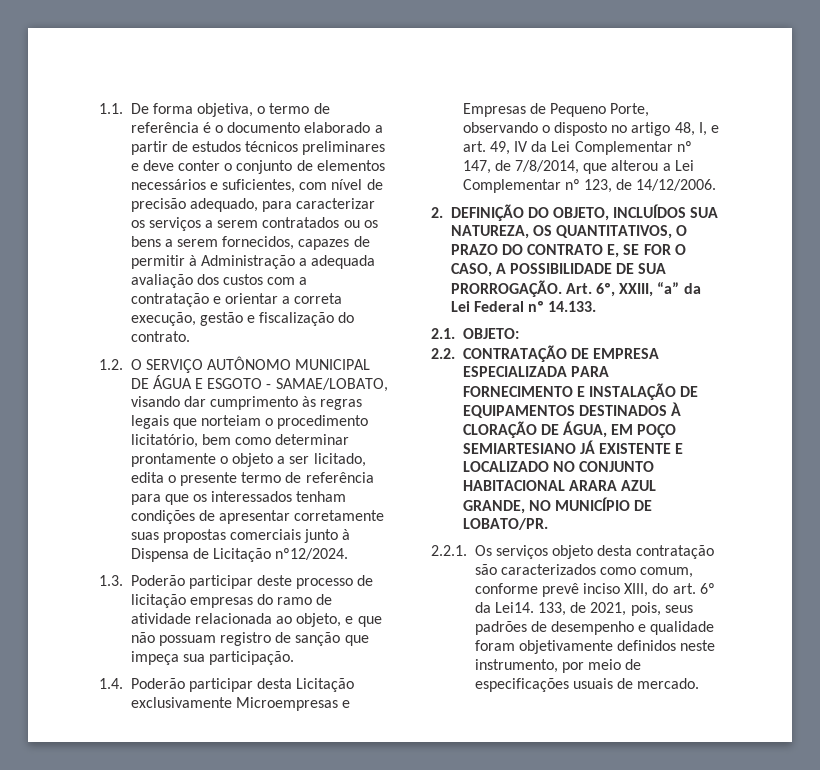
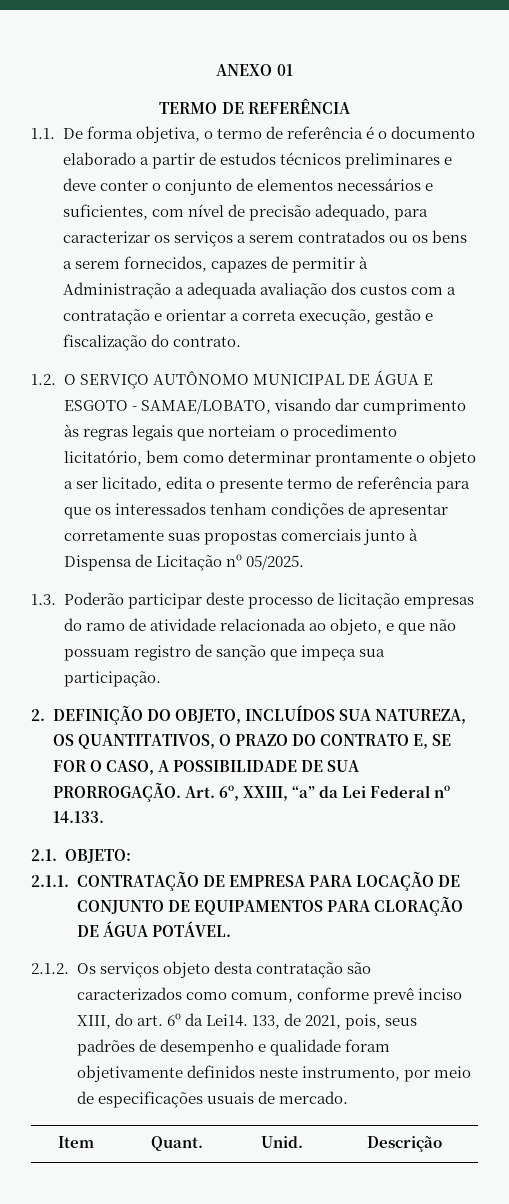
(99, 108) none -> [216,64,293,76] [159,98,351,114] ANEXO 01 // TERMO DE REFERÊNCIA //
[275,548,349,560] nº12/2024. -> [225,554,304,570] nº 05/2025.
[99,678,355,692] [130,697,351,711] [462,103,650,117] [462,122,720,136] [462,141,692,155] [462,160,694,174] [462,179,717,193] // 1.4. Poderão participar desta Licitação exclusivamente Microempresas e Empresas de Pequeno Porte, observando o disposto no artigo 48, I, e art. 49, IV da Lei Complementar nº 147, de 7/8/2014, que alterou a Lei Complementar nº 123, de 14/12/2006. -> (161, 679) none
[431,348,455,359] 2.2. -> [31,875,69,887] 2.1.1.
[462,366,609,377] [462,383,699,400] [462,402,682,418] [462,421,677,438] [462,440,684,454] [462,461,655,472] [462,480,657,491] [462,497,653,514] [462,518,548,530] [431,545,467,556] ESPECIALIZADA PARA FORNECIMENTO E INSTALAÇÃO DE EQUIPAMENTOS DESTINADOS À CLORAÇÃO DE ÁGUA, EM POÇO SEMIARTESIANO JÁ EXISTENTE E LOCALIZADO NO CONJUNTO HABITACIONAL ARARA AZUL GRANDE, NO MUNICÍPIO DE LOBATO/PR. // 2.2.1. -> [308,871,460,891] [76,896,463,916] [76,921,231,937] [31,963,69,974] PARA LOCAÇÃO DE CONJUNTO DE EQUIPAMENTOS PARA CLORAÇÃO DE ÁGUA POTÁVEL. // 2.1.2.
(700, 683) none -> [58,1136,94,1148] [150,1136,203,1151] [260,1136,303,1148] [366,1136,442,1152] // Item | Quant. | Unid. | Descrição

